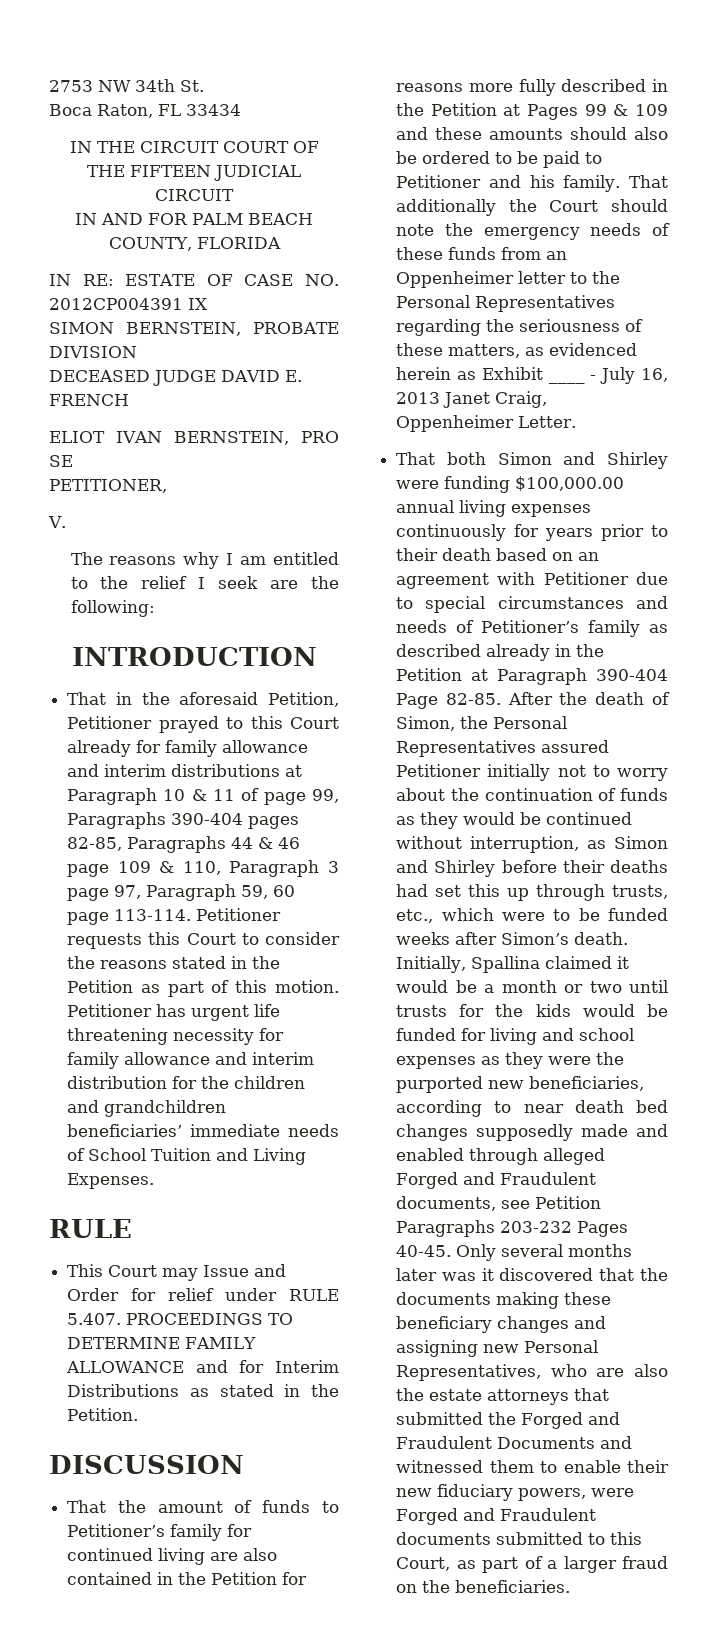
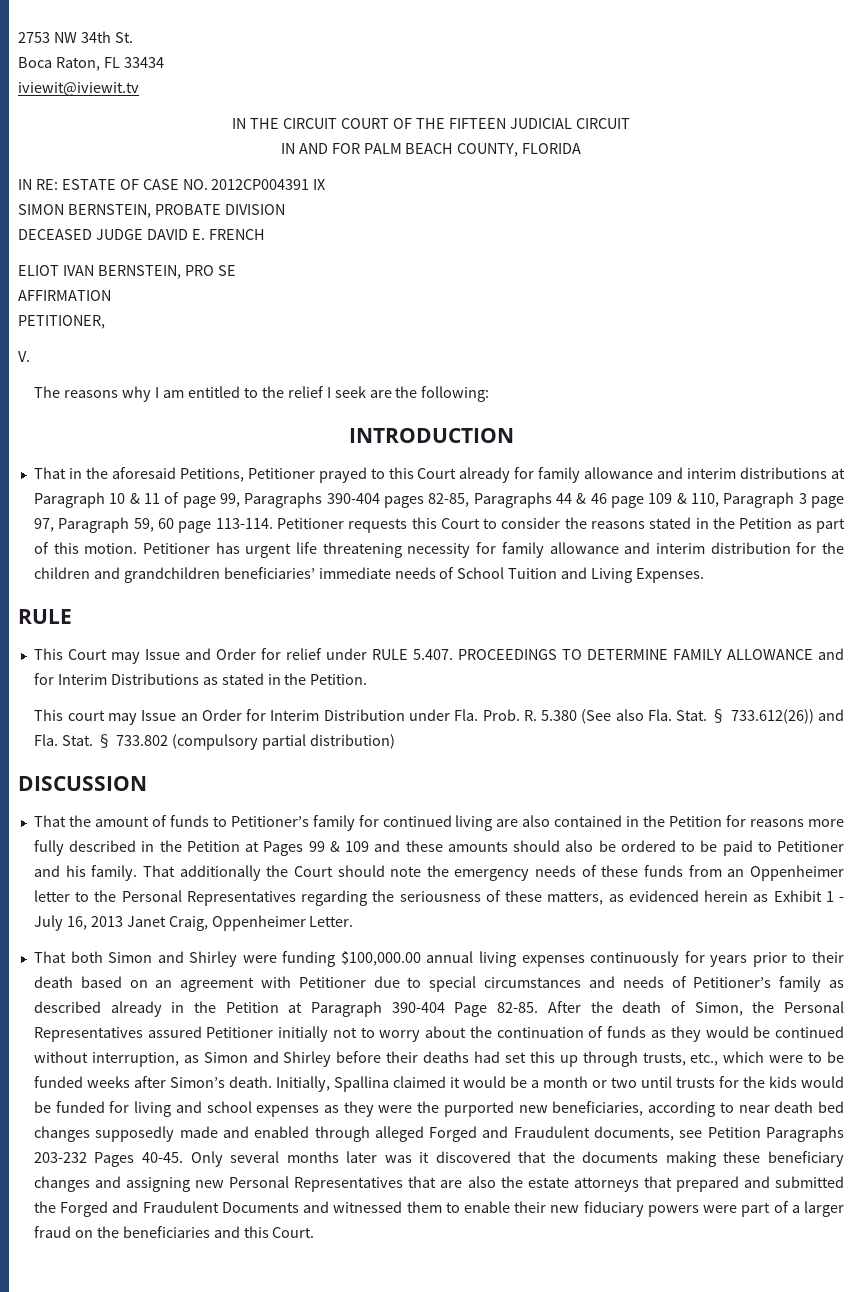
(241, 110) none -> [18,82,139,96] // iviewit@iviewit.tv
(73, 461) none -> [18,290,111,301] // AFFIRMATION
[268,692,339,707] Petition, -> [179,468,244,482] Petitions,
(139, 1414) none -> [34,709,844,725] [34,734,395,750] // This court may Issue an Order for Interim Distribution under Fla. Prob. R. 5.380 (See also Fla. Stat. § 733.612(26)) and Fla. Stat. § 733.802 (compulsory partial distribution)
[548,380,585,384] ____ -> [825,891,834,902] 1
[396,1364,587,1381] Representatives, who -> [294,1176,437,1192] Representatives that
(610, 1394) none -> [675,1176,770,1192] prepared and
[518,1488,635,1501] [396,1508,597,1525] [396,1532,643,1545] [396,1557,476,1571] powers, were Forged and Fraudulent documents submitted to this Court, as -> [647,1205,738,1217] powers were
[455,1580,571,1593] beneficiaries. -> [122,1226,315,1238] beneficiaries and this Court.

